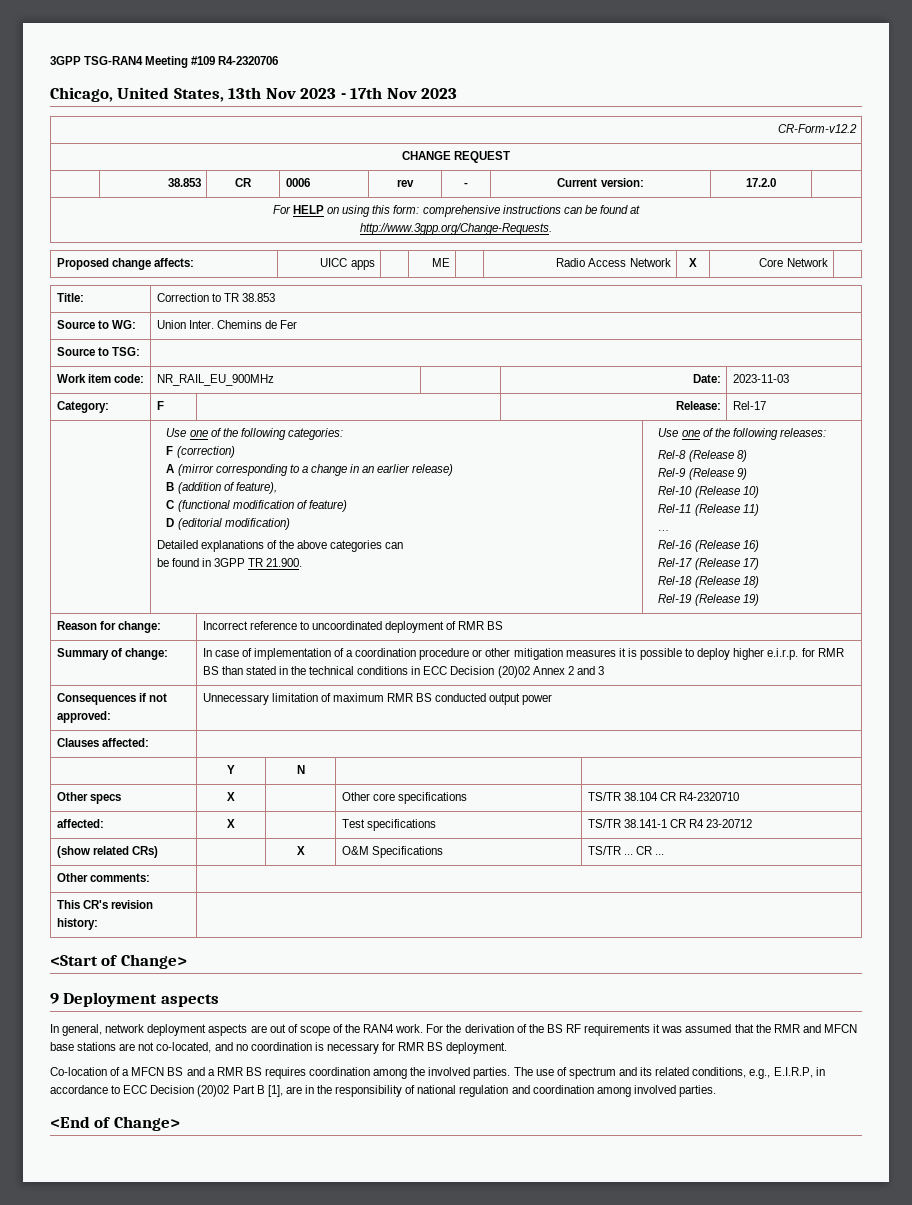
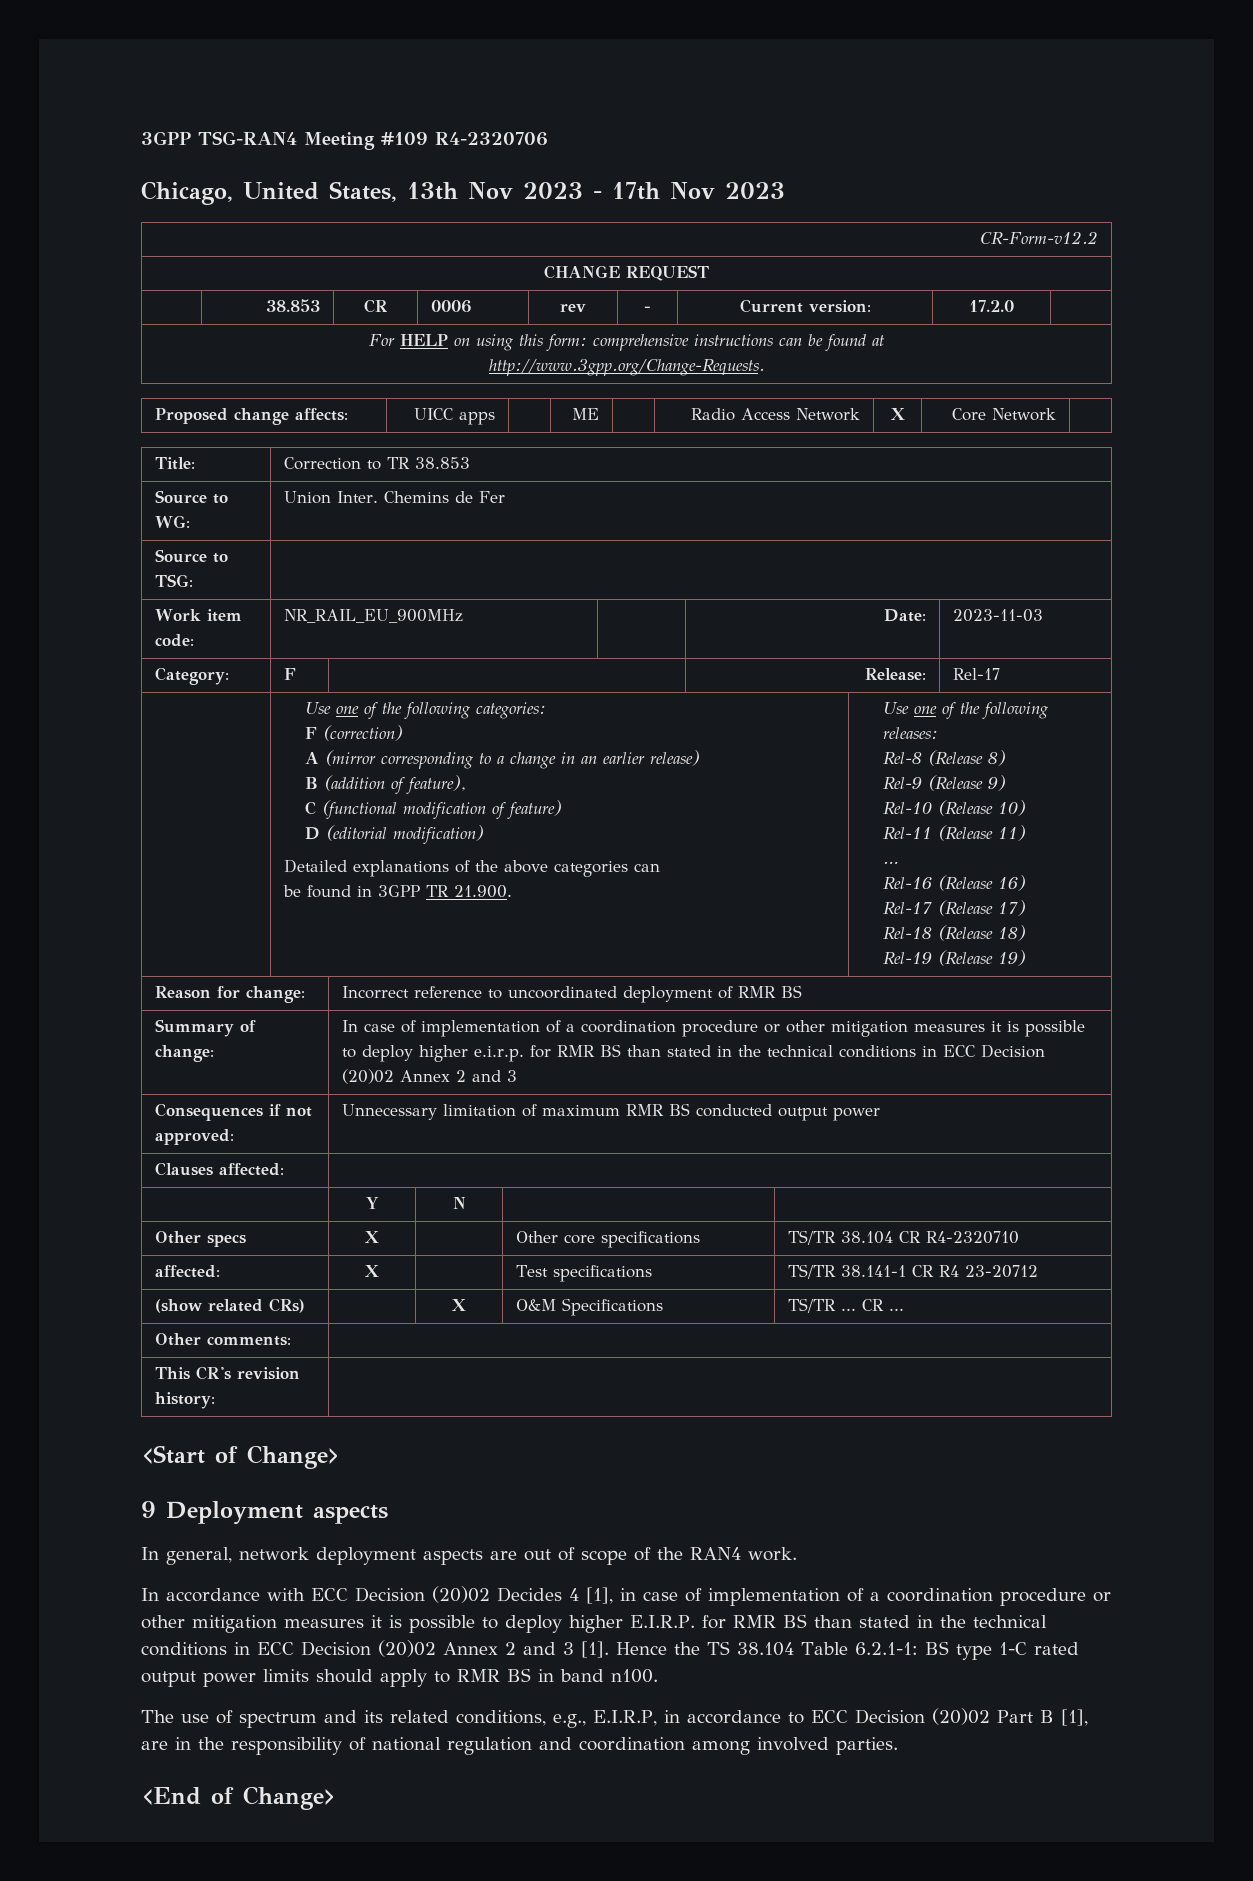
[426,1024,857,1036] [50,1042,508,1054] [50,1067,511,1079] For the derivation of the BS RF requirements it was assumed that the RMR and MFCN base stations are not co-located, and no coordination is necessary for RMR BS deployment. // Co-location of a MFCN BS and a RMR BS requires coordination among the involved parties. -> [141,1586,1111,1606] [141,1614,1047,1633] [141,1640,1079,1660] [141,1668,658,1687] // In accordance with ECC Decision (20)02 Decides 4 [1], in case of implementation of a coordination procedure or other mitigation measures it is possible to deploy higher E.I.R.P. for RMR BS than stated in the technical conditions in ECC Decision (20)02 Annex 2 and 3 [1]. Hence the TS 38.104 Table 6.2.1-1: BS type 1-C rated output power limits should apply to RMR BS in band n100. //

